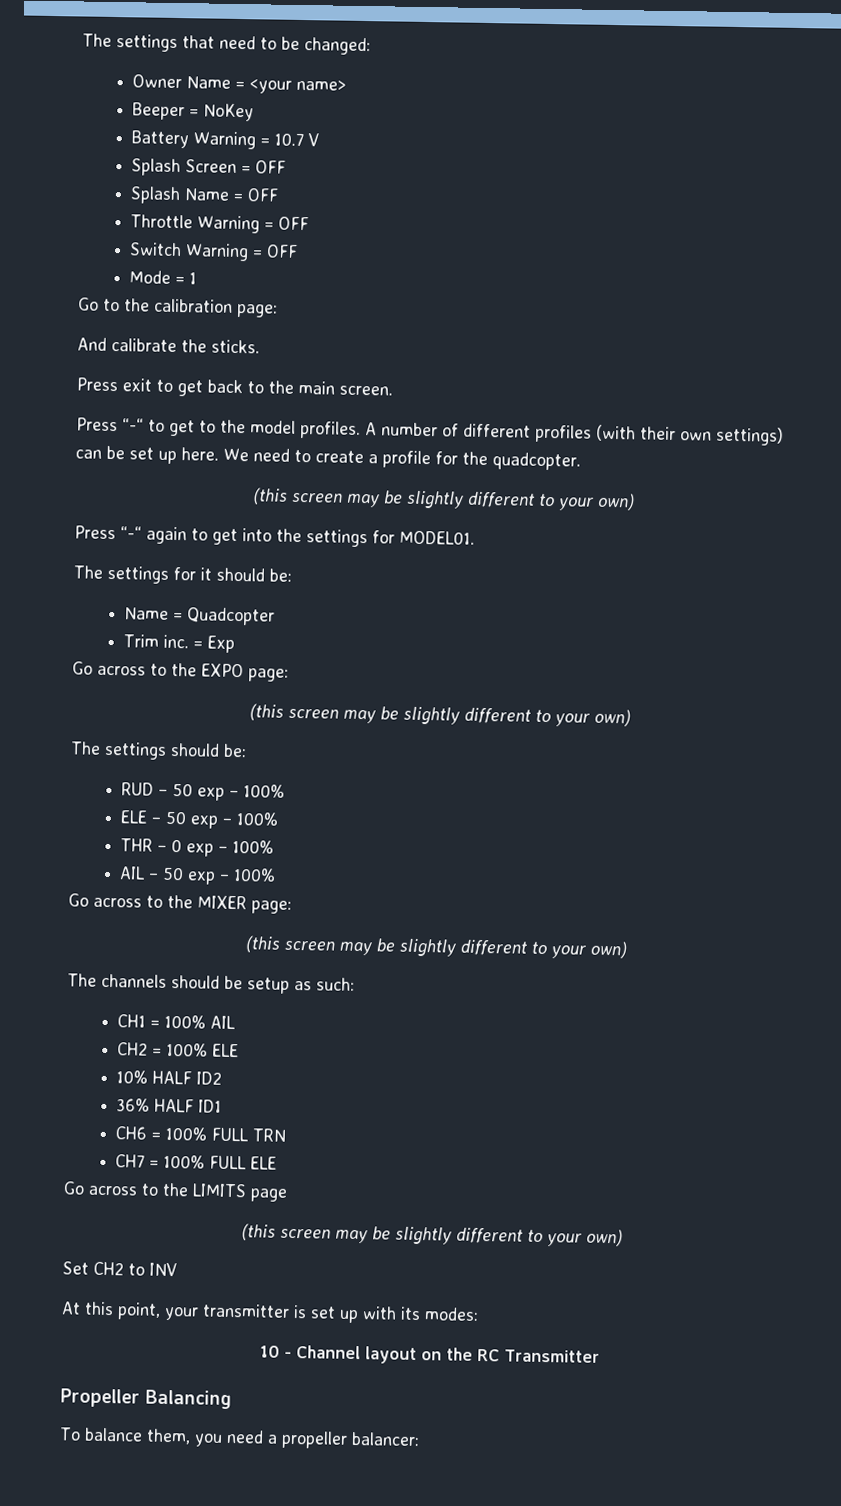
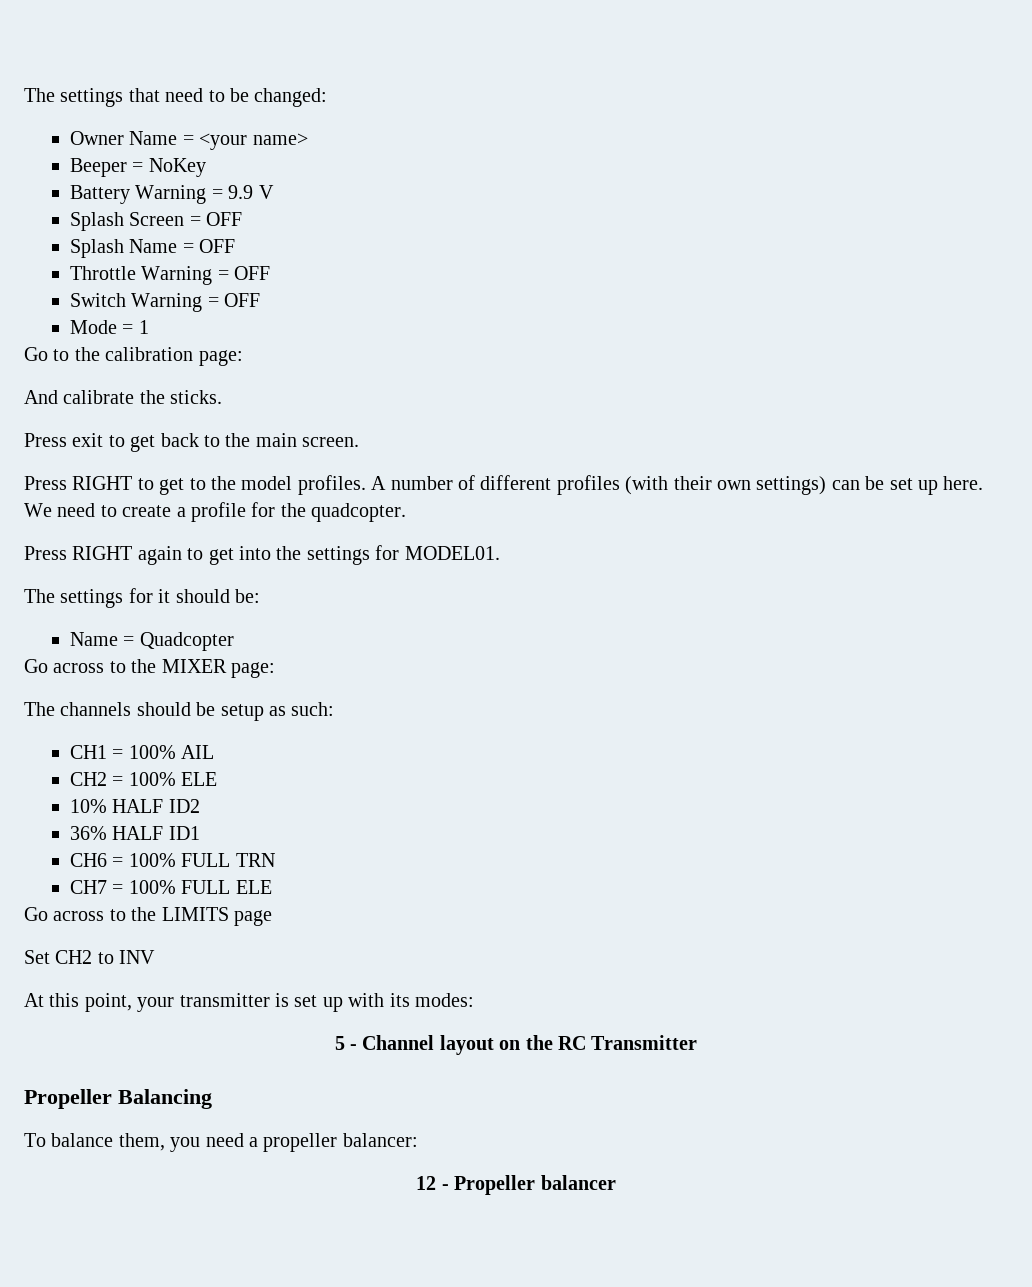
[274,132,305,147] 10.7 -> [228,185,254,199] 9.9
[122,418,144,432] “-“ -> [72,476,133,490] RIGHT
[251,487,635,511] [74,525,142,540] // (this screen may be slightly different to your own) // Press “-“ -> [24,546,133,560] // Press RIGHT
[123,634,236,654] [72,661,289,682] [248,703,631,727] [70,741,247,760] [121,782,286,801] [120,810,280,829] [120,838,275,857] [119,866,277,885] // Trim inc. = Exp // Go across to the EXPO page: // (this screen may be slightly different to your own) // The settings should be: // RUD – 50 exp – 100% // ELE – 50 exp – 100% // THR – 0 exp – 100% // AIL – 50 exp – 100% -> (234, 641) none
[244,935,628,959] // (this screen may be slightly different to your own) -> (275, 670) none
[240,1223,623,1247] // (this screen may be slightly different to your own) -> (272, 918) none
[259,1345,281,1358] 10 -> [334,1036,345,1050] 5
(420, 1439) none -> [416,1175,616,1195] // 12 - Propeller balancer

